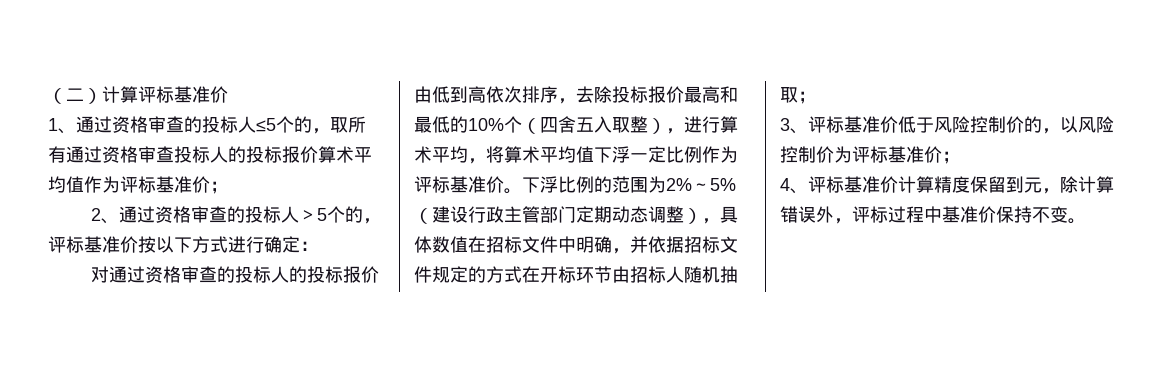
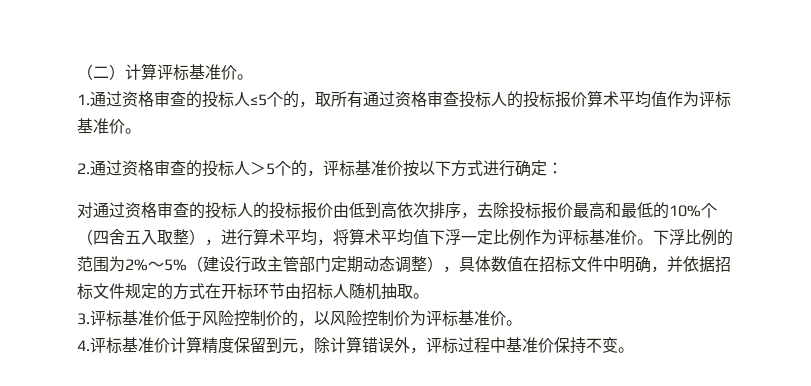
[48,118,76,134] // 1、 -> [237,74,253,80] [77,94,90,105] 。 // 1.
[210,181,228,194] [91,208,120,224] ； // 2、 -> [125,128,141,134] [77,163,90,174] 。 // 2.
[798,91,816,104] [780,118,808,134] ； // 3、 -> [413,293,429,299] [77,313,90,325] 。 // 3.
[942,151,960,164] [780,178,808,194] ； // 4、 -> [506,320,522,326] [77,340,90,351] 。 // 4.

